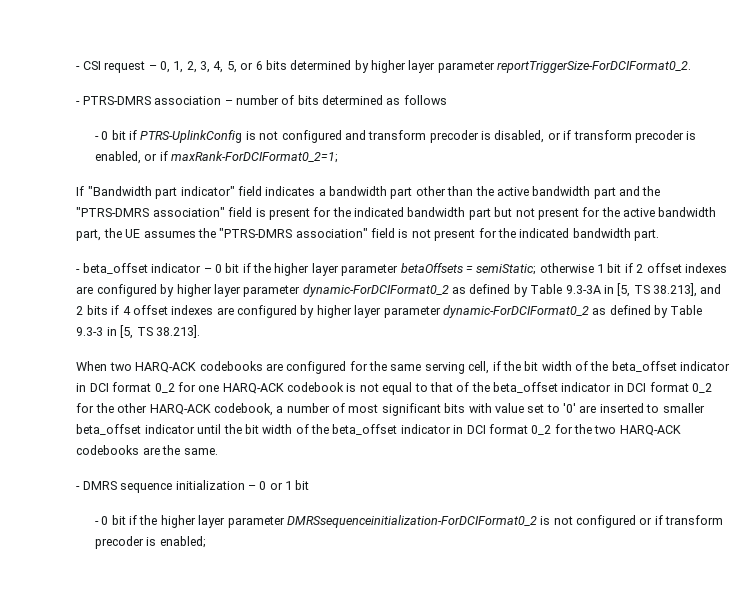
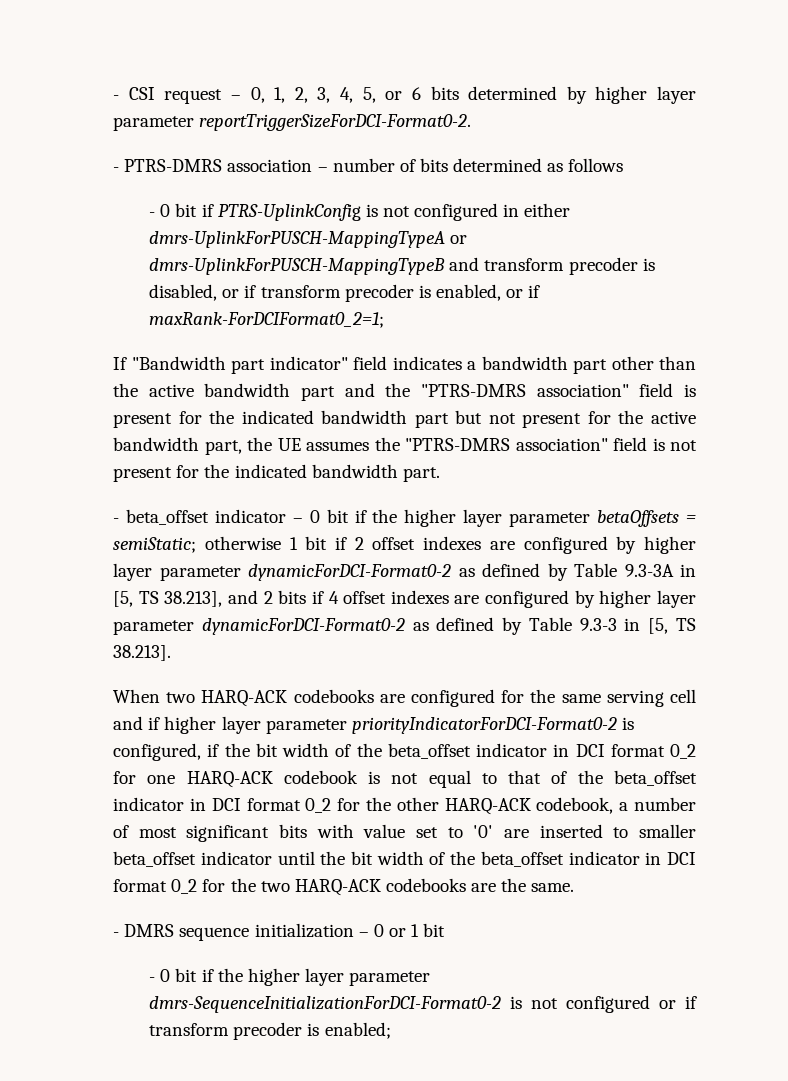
[497,61,692,73] reportTriggerSize-ForDCIFormat0_2. -> [199,114,472,131] reportTriggerSizeForDCI-Format0-2.
(342, 136) none -> [503,203,571,217] [149,231,468,248] [149,258,446,275] in either dmrs-UplinkForPUSCH-MappingTypeA or dmrs-UplinkForPUSCH-MappingTypeB
[302,284,449,297] dynamic-ForDCIFormat0_2 -> [248,564,452,581] dynamicForDCI-Format0-2
[442,305,589,318] dynamic-ForDCIFormat0_2 -> [201,618,405,635] dynamicForDCI-Format0-2
[468,361,490,374] cell, -> [670,689,696,703] [113,716,634,734] [113,743,202,761] cell and if higher layer parameter priorityIndicatorForDCI-Format0-2 is configured,
[286,515,537,528] DMRSsequenceinitialization-ForDCIFormat0_2 -> [149,996,502,1013] dmrs-SequenceInitializationForDCI-Format0-2

